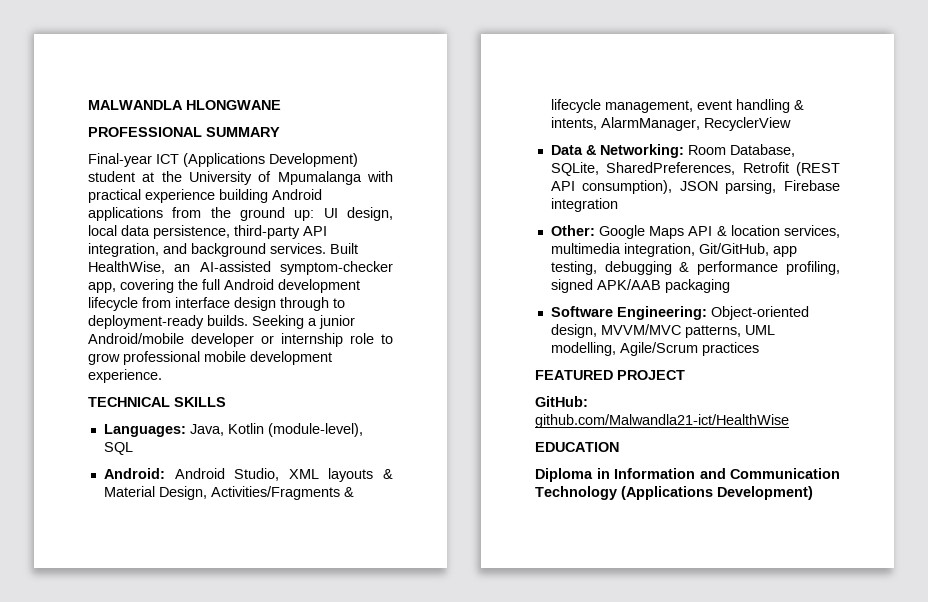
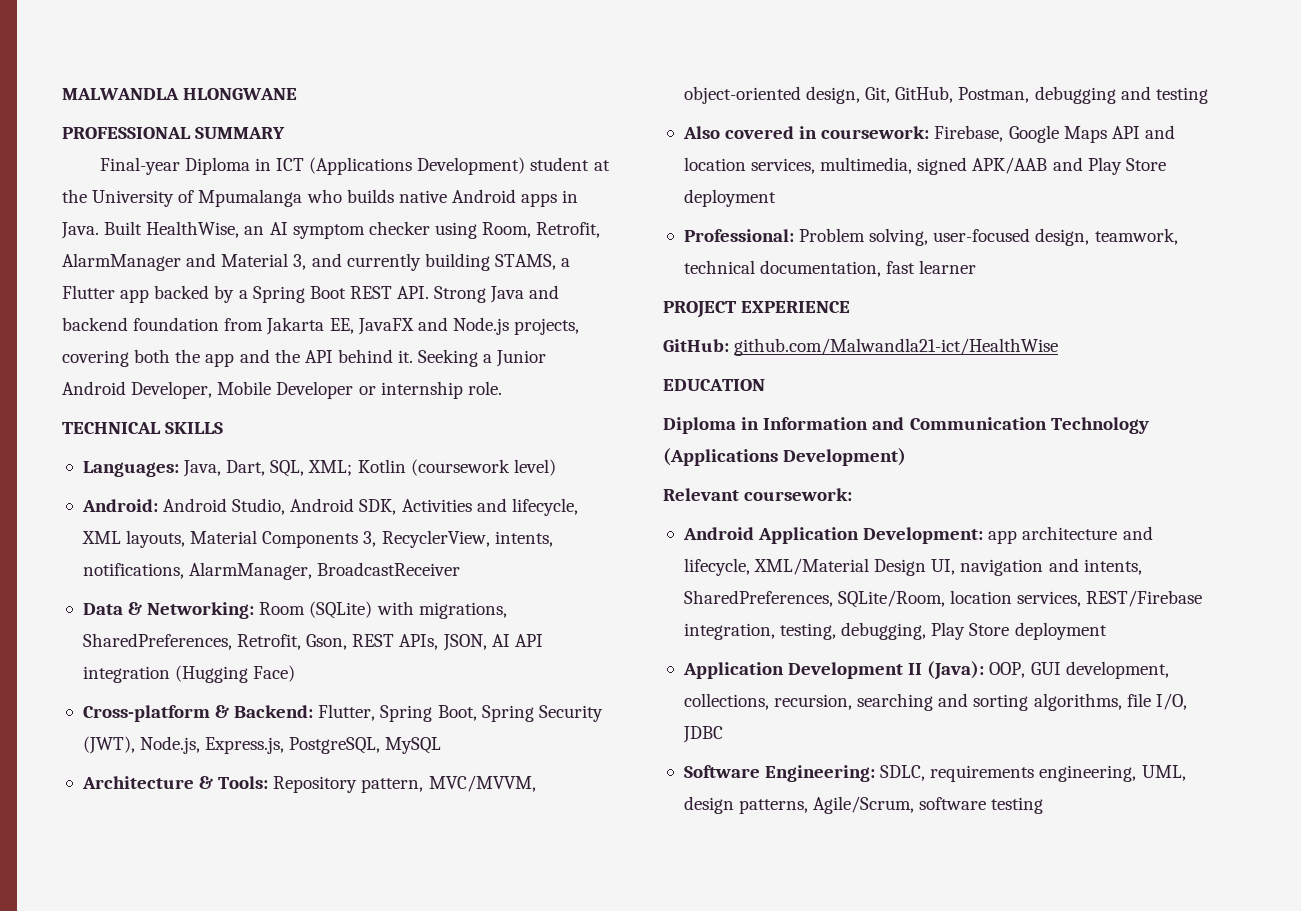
(152, 160) none -> [184,157,271,175] Diploma in
[367,171,393,182] [88,189,322,203] [88,207,393,221] [88,225,327,239] [88,243,358,257] [88,261,393,275] [88,279,360,293] [88,297,345,311] [88,315,355,329] [88,333,393,347] [88,351,332,365] [88,369,162,383] [88,397,226,407] [103,423,363,437] [103,442,133,455] [103,468,394,482] [103,486,354,500] [550,99,804,113] [550,117,791,131] [550,144,795,158] [550,162,840,176] [550,180,840,194] [550,198,618,212] [550,225,595,236] with practical experience building Android applications from the ground up: UI design, local data persistence, third-party API integration, and background services. Built HealthWise, an AI-assisted symptom-checker app, covering the full Android development lifecycle from interface design through to deployment-ready builds. Seeking a junior Android/mobile developer or internship role to grow professional mobile development experience. // TECHNICAL SKILLS // Languages: Java, Kotlin (module-level), SQL // Android: Android Studio, XML layouts & Material Design, Activities/Fragments & lifecycle management, event handling & intents, AlarmManager, RecyclerView // Data & Networking: Room Database, SQLite, SharedPreferences, Retrofit (REST API consumption), JSON parsing, Firebase integration // Other: -> [306,189,579,207] [61,221,601,239] [62,253,571,271] [62,285,560,303] [62,317,580,335] [62,349,547,367] [62,381,502,399] [62,422,224,434] [82,459,556,477] [81,498,578,516] [81,530,553,548] [82,562,461,580] [82,601,507,619] [82,633,543,651] [82,665,296,683] [82,704,603,722] [82,736,442,754] [81,775,536,793] [683,86,1208,104] [682,125,1004,142] who builds native Android apps in Java. Built HealthWise, an AI symptom checker using Room, Retrofit, AlarmManager and Material 3, and currently building STAMS, a Flutter app backed by a Spring Boot REST API. Strong Java and backend foundation from Jakarta EE, JavaFX and Node.js projects, covering both the app and the API behind it. Seeking a Junior Android Developer, Mobile Developer or internship role. // TECHNICAL SKILLS // Languages: Java, Dart, SQL, XML; Kotlin (coursework level) // Android: Android Studio, Android SDK, Activities and lifecycle, XML layouts, Material Components 3, RecyclerView, intents, notifications, AlarmManager, BroadcastReceiver // Data & Networking: Room (SQLite) with migrations, SharedPreferences, Retrofit, Gson, REST APIs, JSON, AI API integration (Hugging Face) // Cross-platform & Backend: Flutter, Spring Boot, Spring Security (JWT), Node.js, Express.js, PostgreSQL, MySQL // Architecture & Tools: Repository pattern, MVC/MVVM, object-oriented design, Git, GitHub, Postman, debugging and testing // Also covered in coursework: Firebase,
[716,225,840,238] [550,243,797,257] [550,261,840,275] [550,279,730,293] [550,306,809,320] [550,324,775,338] [550,342,759,356] [535,370,613,380] & location services, multimedia integration, Git/GitHub, app testing, debugging & performance profiling, signed APK/AAB packaging // Software Engineering: Object-oriented design, MVVM/MVC patterns, UML modelling, Agile/Scrum practices // FEATURED -> [1144,125,1175,139] [683,157,1166,175] [683,189,776,207] [683,228,1178,246] [683,260,977,277] and location services, multimedia, signed APK/AAB and Play Store deployment // Professional: Problem solving, user-focused design, teamwork, technical documentation, fast learner //
(685, 375) none -> [741,301,851,313] EXPERIENCE
(813, 493) none -> [663,488,853,501] [682,526,1153,544] [683,558,1142,576] [683,590,1203,608] [683,622,1107,640] [682,661,1169,680] [683,693,1187,711] [682,726,723,743] [683,765,1186,782] [683,796,1044,814] // Relevant coursework: // Android Application Development: app architecture and lifecycle, XML/Material Design UI, navigation and intents, SharedPreferences, SQLite/Room, location services, REST/Firebase integration, testing, debugging, Play Store deployment // Application Development II (Java): OOP, GUI development, collections, recursion, searching and sorting algorithms, file I/O, JDBC // Software Engineering: SDLC, requirements engineering, UML, design patterns, Agile/Scrum, software testing

